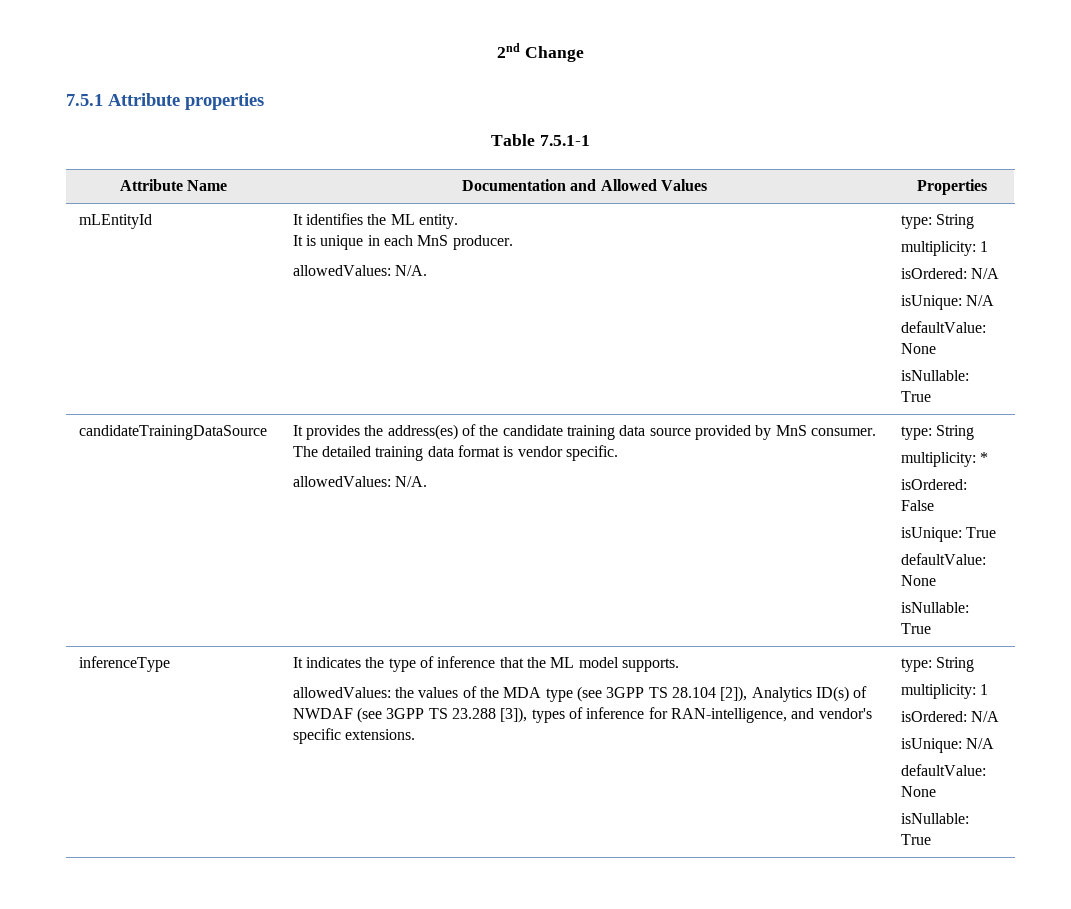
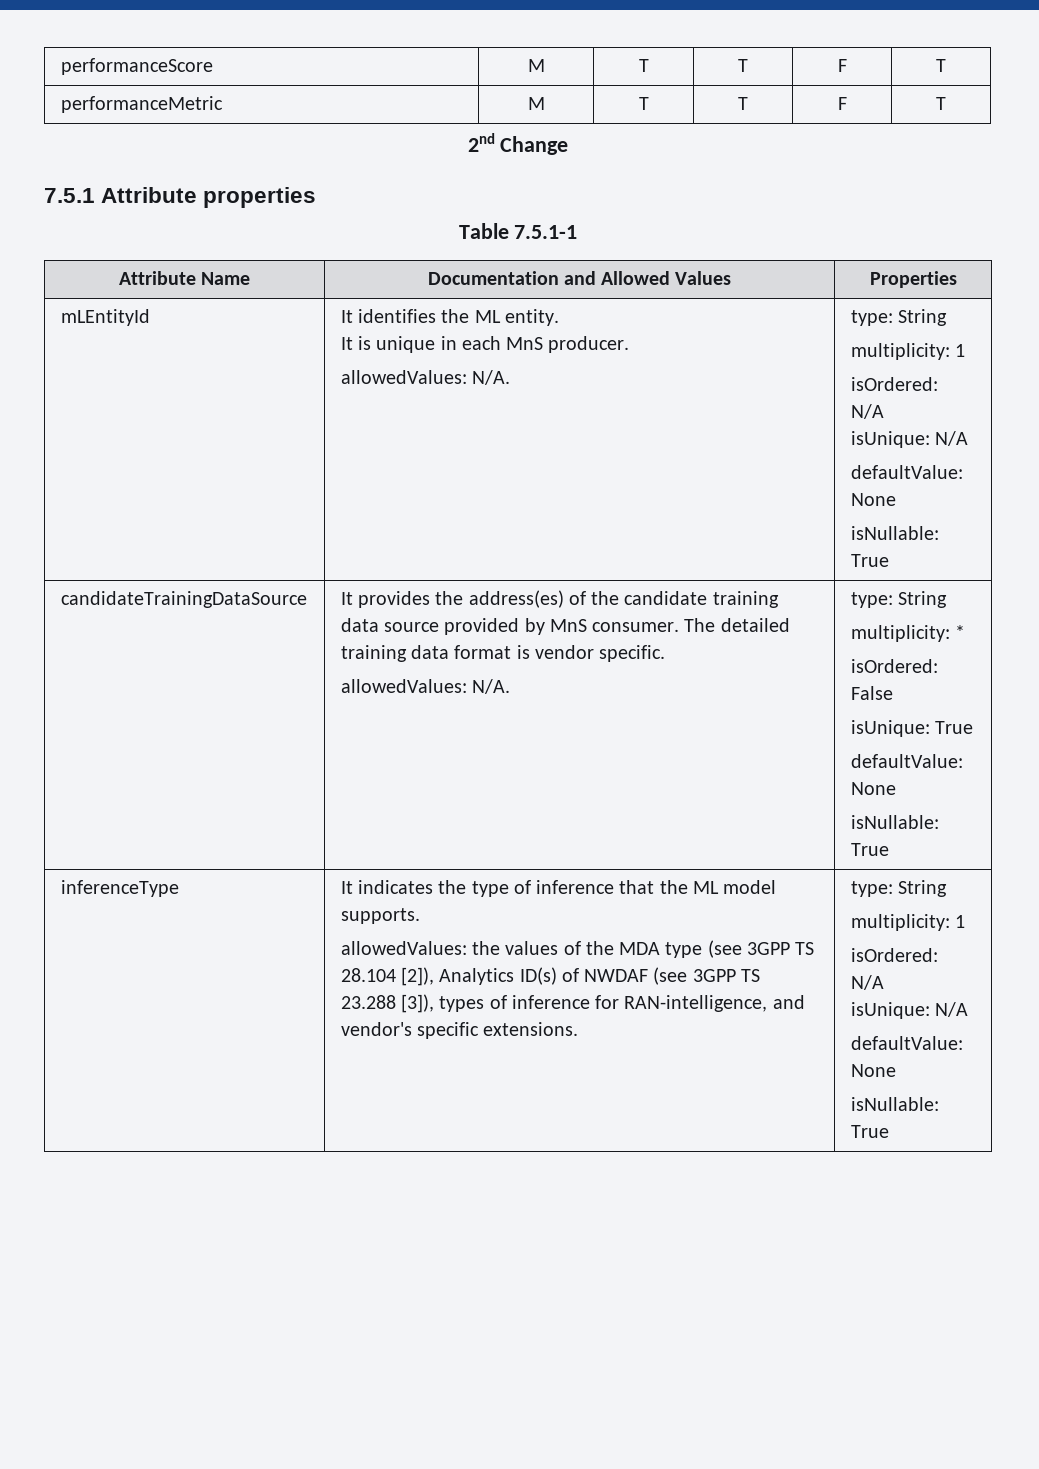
(497, 50) none -> [60,58,213,75] [527,59,545,72] [638,59,649,72] [738,59,748,72] [837,59,847,72] [936,59,946,72] [60,96,223,113] [527,97,545,110] [638,97,649,110] [738,97,748,110] [837,97,847,110] [936,97,946,110] performanceScore | M | T | T | F | T // performanceMetric | M | T | T | F | T //

